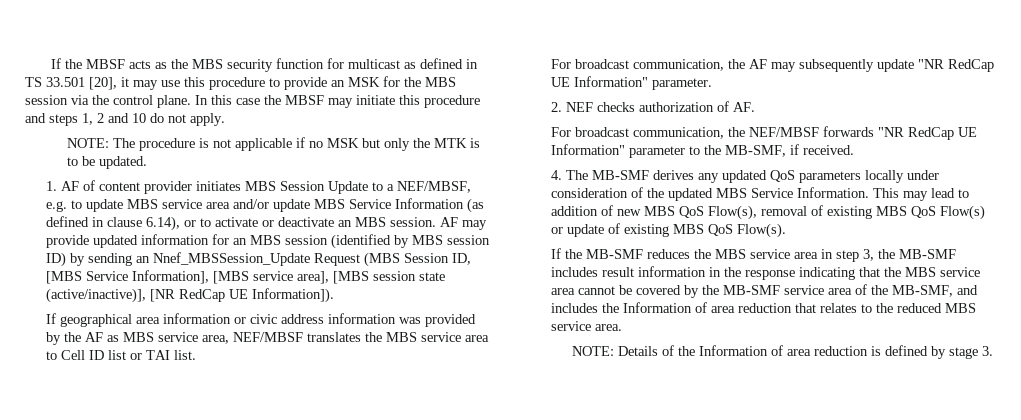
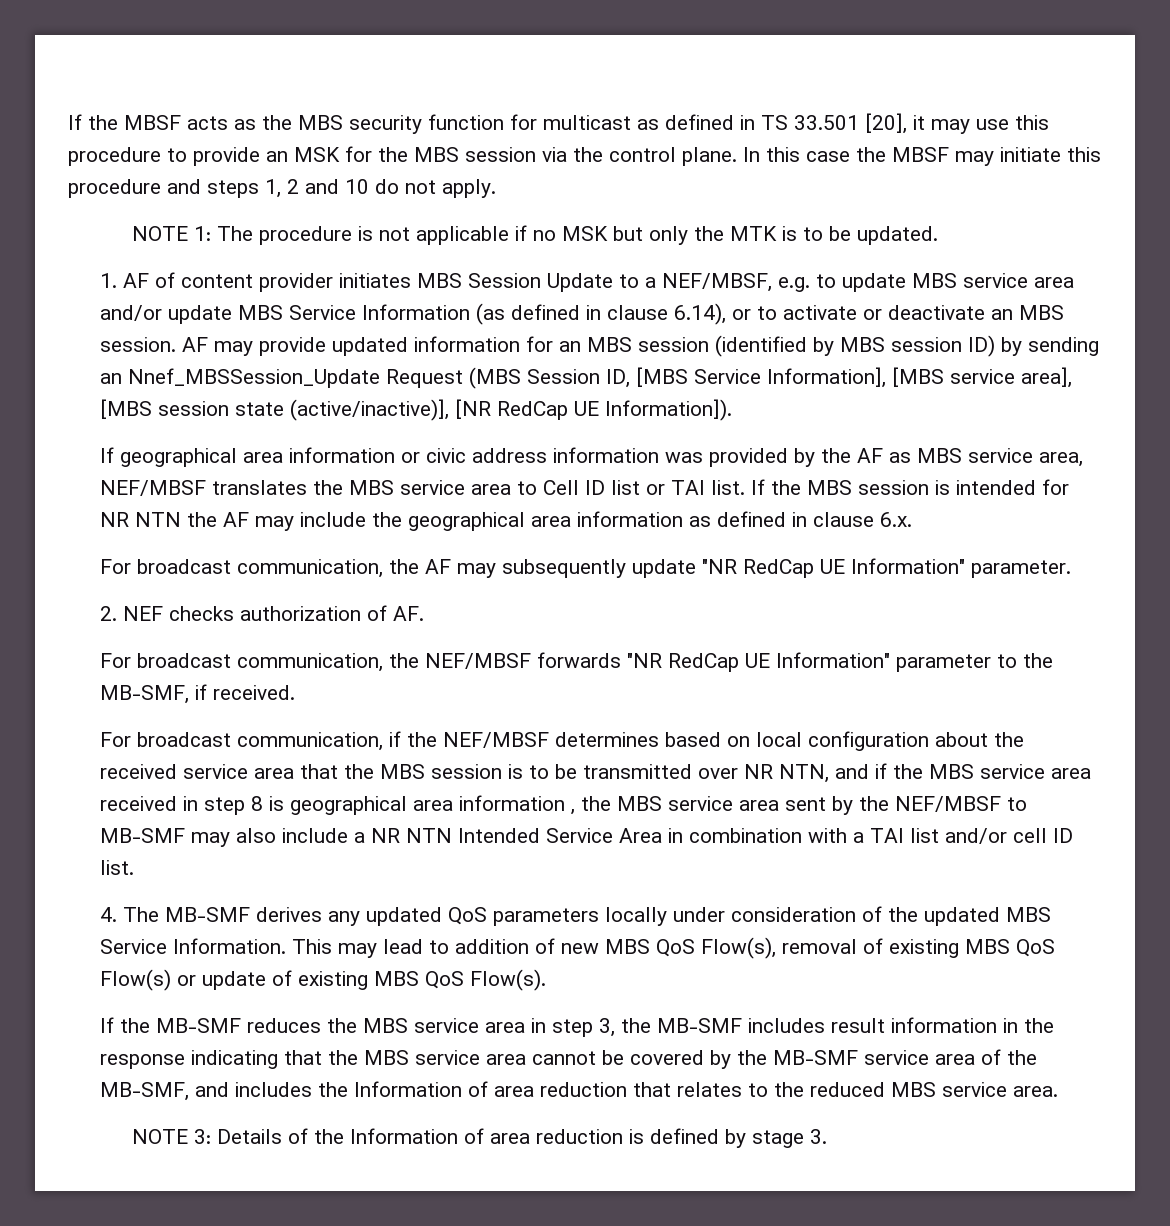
[66,138,109,148] NOTE: -> [132,226,212,241] NOTE 1:
(196, 355) none -> [751,479,1070,495] [100,511,913,531] If the MBS session is intended for NR NTN the AF may include the geographical area information as defined in clause 6.x.
(854, 150) none -> [100,731,1025,751] [100,763,1092,783] [100,795,1028,815] [100,828,1074,847] [100,860,135,875] // For broadcast communication, if the NEF/MBSF determines based on local configuration about the received service area that the MBS session is to be transmitted over NR NTN, and if the MBS service area received in step 8 is geographical area information , the MBS service area sent by the NEF/MBSF to MB-SMF may also include a NR NTN Intended Service Area in combination with a TAI list and/or cell ID list.
[571,346,614,356] NOTE: -> [132,1129,212,1144] NOTE 3:

